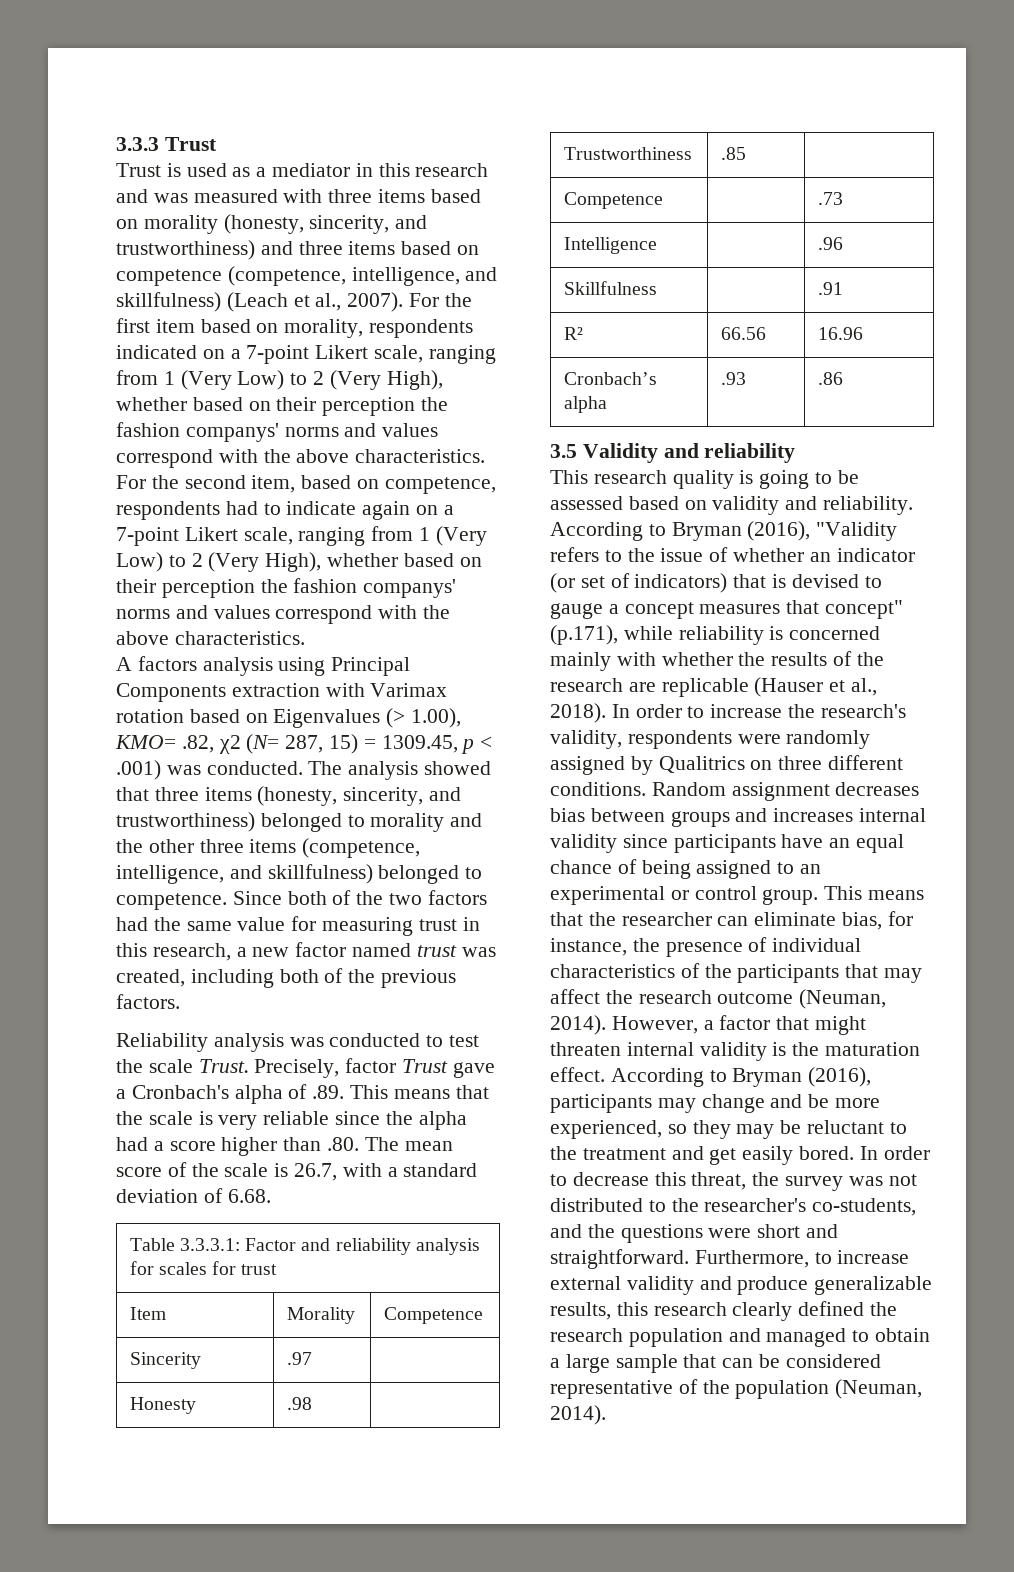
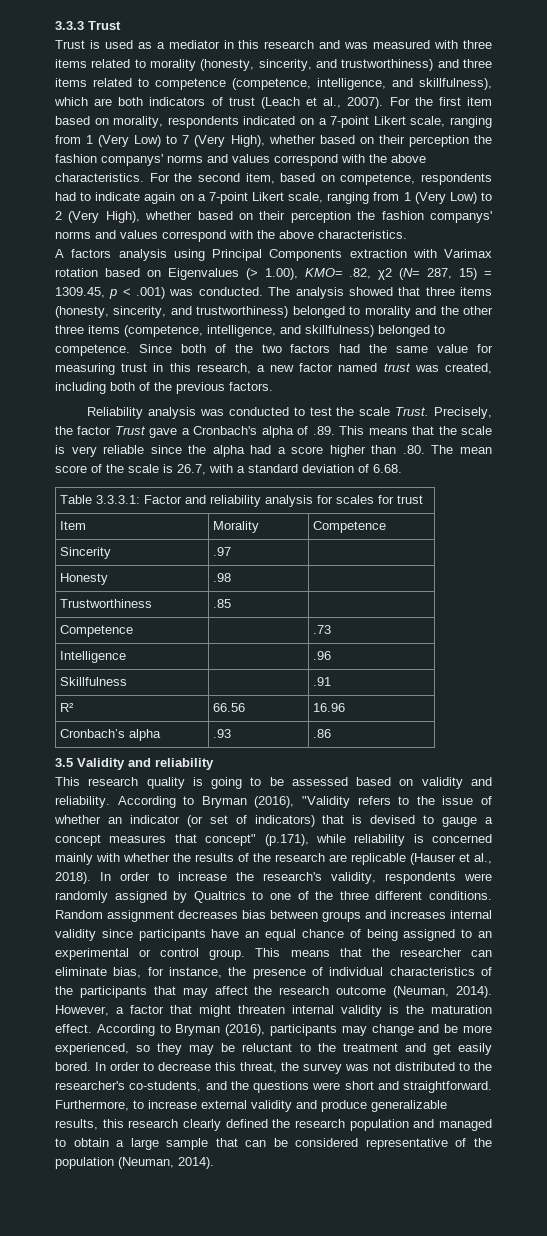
[430,189,481,203] [116,219,138,229] based on -> [91,59,146,68] related to
[401,241,480,255] based on -> [93,78,149,87] related to
[116,292,221,312] skillfulness) -> [419,78,492,90] [54,97,255,106] skillfulness), which are both indicators of trust
[313,371,325,385] 2 -> [182,135,190,144] 7
(340, 1068) none -> [55,426,73,435] the
[658,756,773,773] Qualitrics on -> [193,891,334,903] Qualtrics to one of the

